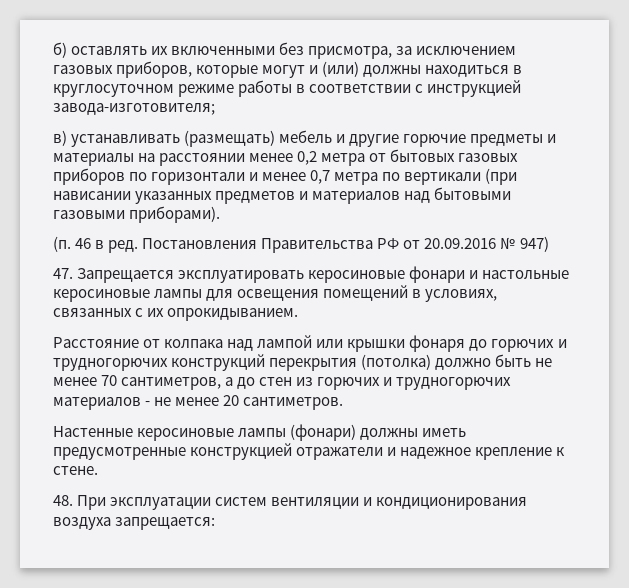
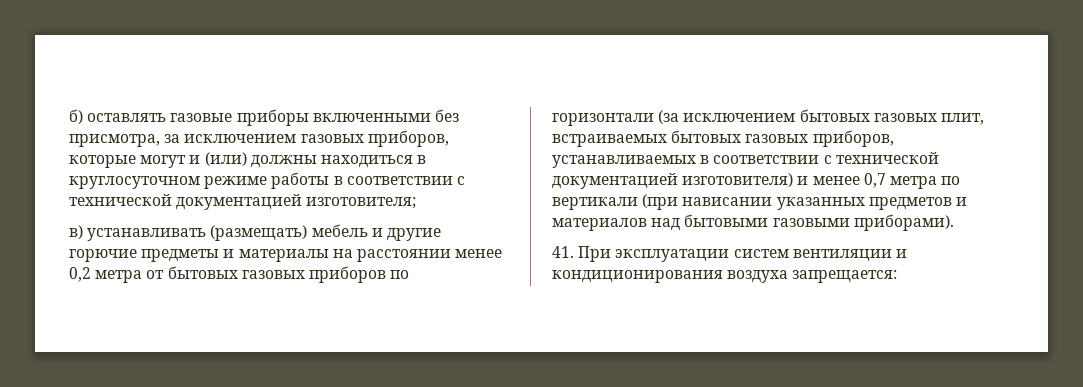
[151,46,169,55] их -> [170,109,309,126] газовые приборы
[427,80,522,97] [53,103,215,115] инструкцией завода-изготовителя; -> [69,194,417,210] технической документацией изготовителя;
(246, 178) none -> [658,109,984,125] [552,130,894,147] [552,152,939,168] [552,173,794,189] (за исключением бытовых газовых плит, встраиваемых бытовых газовых приборов, устанавливаемых в соответствии с технической документацией изготовителя)
[53,236,549,253] [53,266,570,283] [53,285,498,302] [53,308,299,321] [53,335,567,352] [53,354,553,371] [53,375,512,390] [53,395,344,410] [53,424,467,441] [53,443,566,460] [53,466,98,475] [53,495,73,506] (п. 46 в ред. Постановления Правительства РФ от 20.09.2016 № 947) // 47. Запрещается эксплуатировать керосиновые фонари и настольные керосиновые лампы для освещения помещений в условиях, связанных с их опрокидыванием. // Расстояние от колпака над лампой или крышки фонаря до горючих и трудногорючих конструкций перекрытия (потолка) должно быть не менее 70 сантиметров, а до стен из горючих и трудногорючих материалов - не менее 20 сантиметров. // Настенные керосиновые лампы (фонари) должны иметь предусмотренные конструкцией отражатели и надежное крепление к стене. // 48. -> [552,246,574,258] 41.

